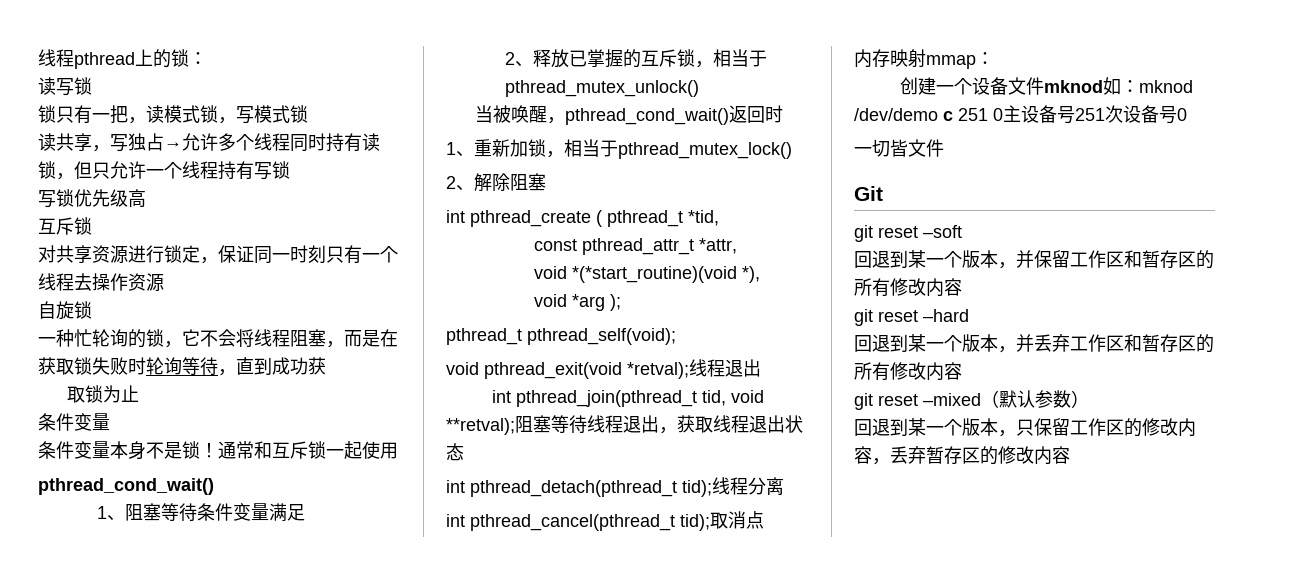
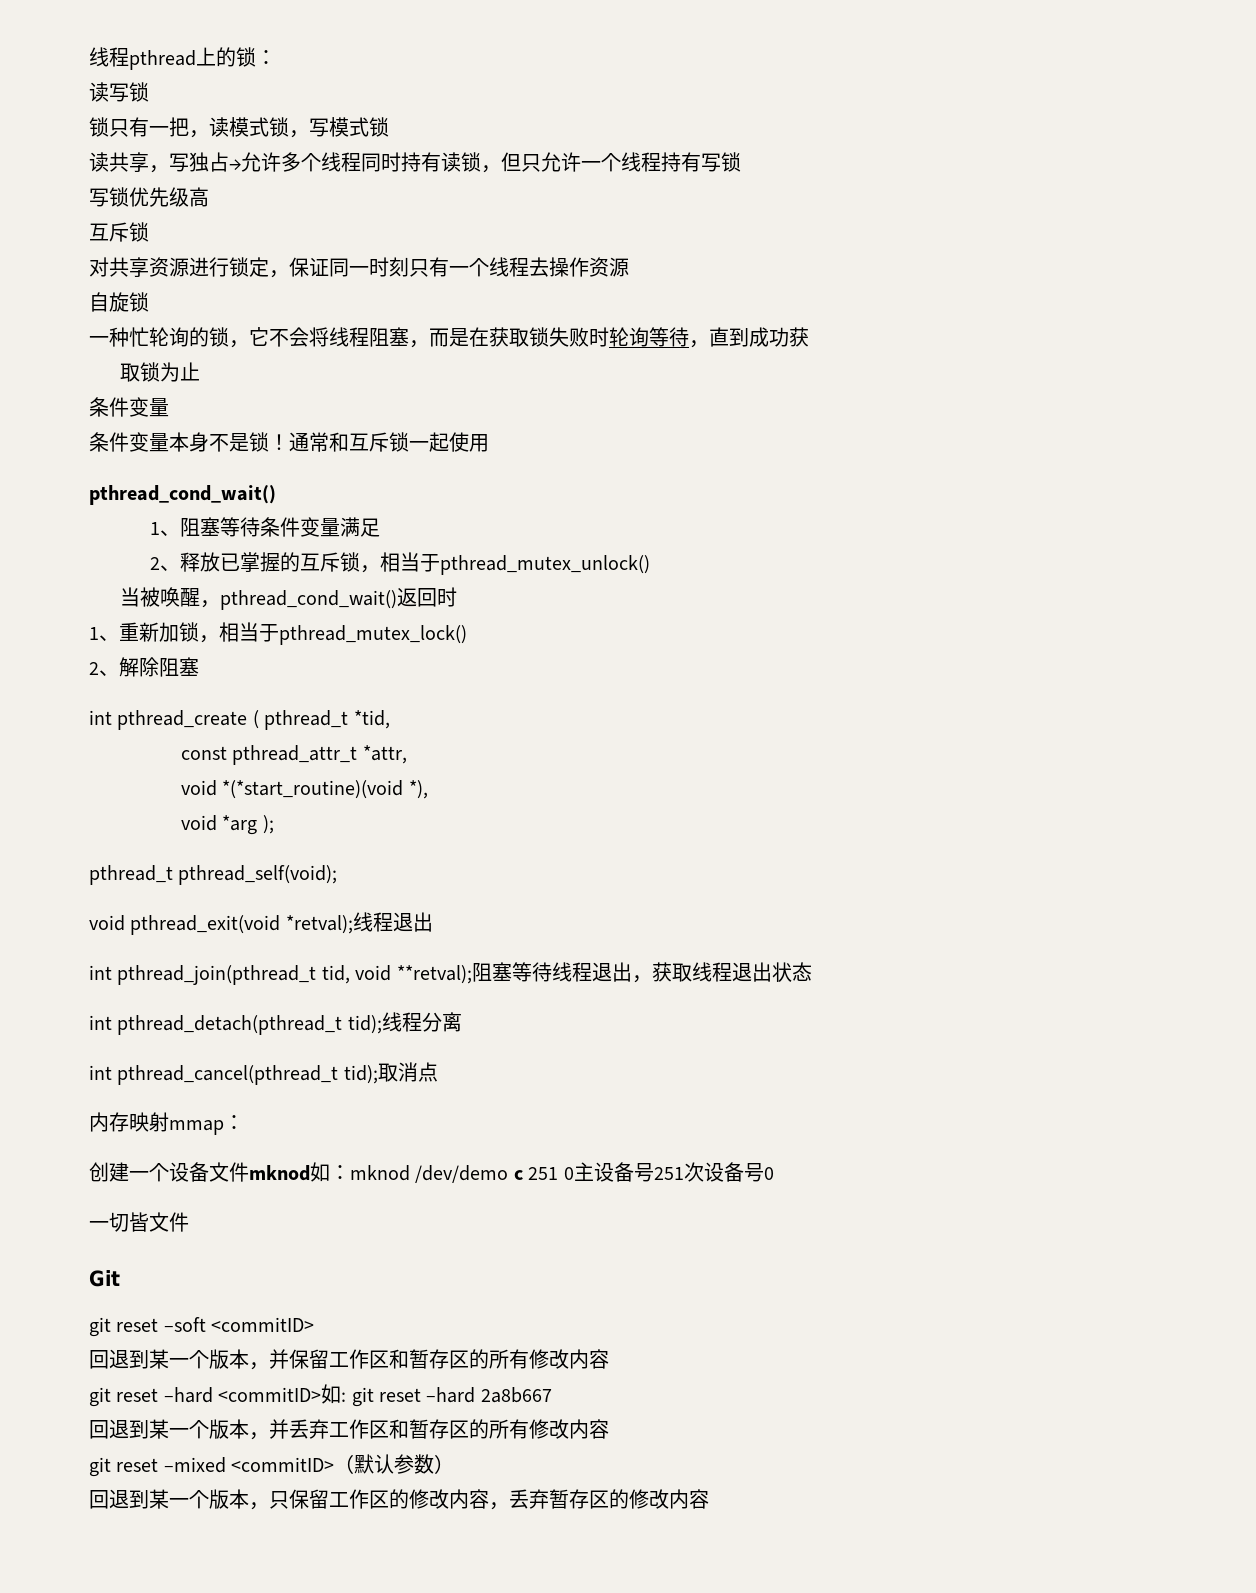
(962, 231) none -> [211,1317,315,1332] <commitID>
(969, 315) none -> [218,1384,552,1407] <commitID>如: git reset –hard 2a8b667
(981, 399) none -> [231,1457,335,1472] <commitID>

